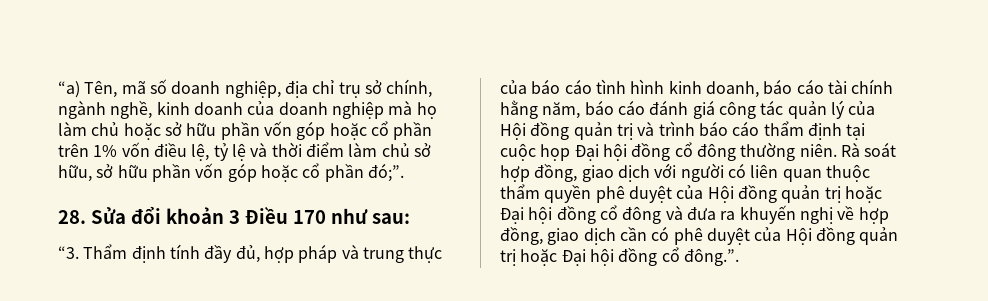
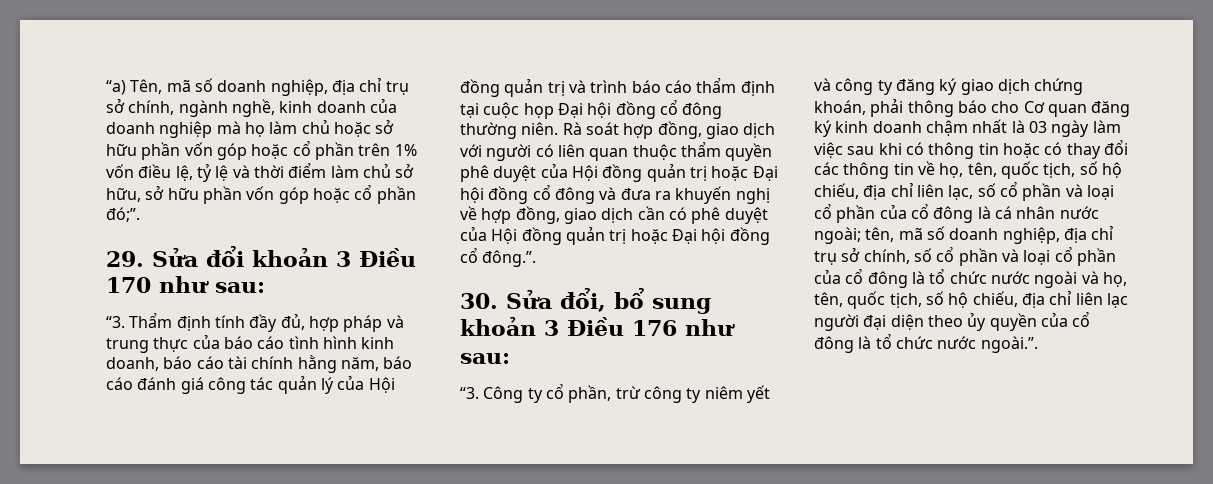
[58,210,86,224] 28. -> [106,251,144,267] 29.
(739, 257) none -> [460,287,711,314] [460,316,735,336] [460,353,510,364] [460,383,770,403] [814,78,1084,95] [814,98,1131,117] [814,119,1121,137] [814,139,1128,159] [814,161,1122,179] [814,181,1114,201] [814,203,1099,223] [814,225,1114,244] [814,246,1116,266] [814,268,1127,288] [814,290,1128,309] [814,311,1091,331] [814,333,1038,353] // 30. Sửa đổi, bổ sung khoản 3 Điều 176 như sau: // “3. Công ty cổ phần, trừ công ty niêm yết và công ty đăng ký giao dịch chứng khoán, phải thông báo cho Cơ quan đăng ký kinh doanh chậm nhất là 03 ngày làm việc sau khi có thông tin hoặc có thay đổi các thông tin về họ, tên, quốc tịch, số hộ chiếu, địa chỉ liên lạc, số cổ phần và loại cổ phần của cổ đông là cá nhân nước ngoài; tên, mã số doanh nghiệp, địa chỉ trụ sở chính, số cổ phần và loại cổ phần của cổ đông là tổ chức nước ngoài và họ, tên, quốc tịch, số hộ chiếu, địa chỉ liên lạc người đại diện theo ủy quyền của cổ đông là tổ chức nước ngoài.”.

